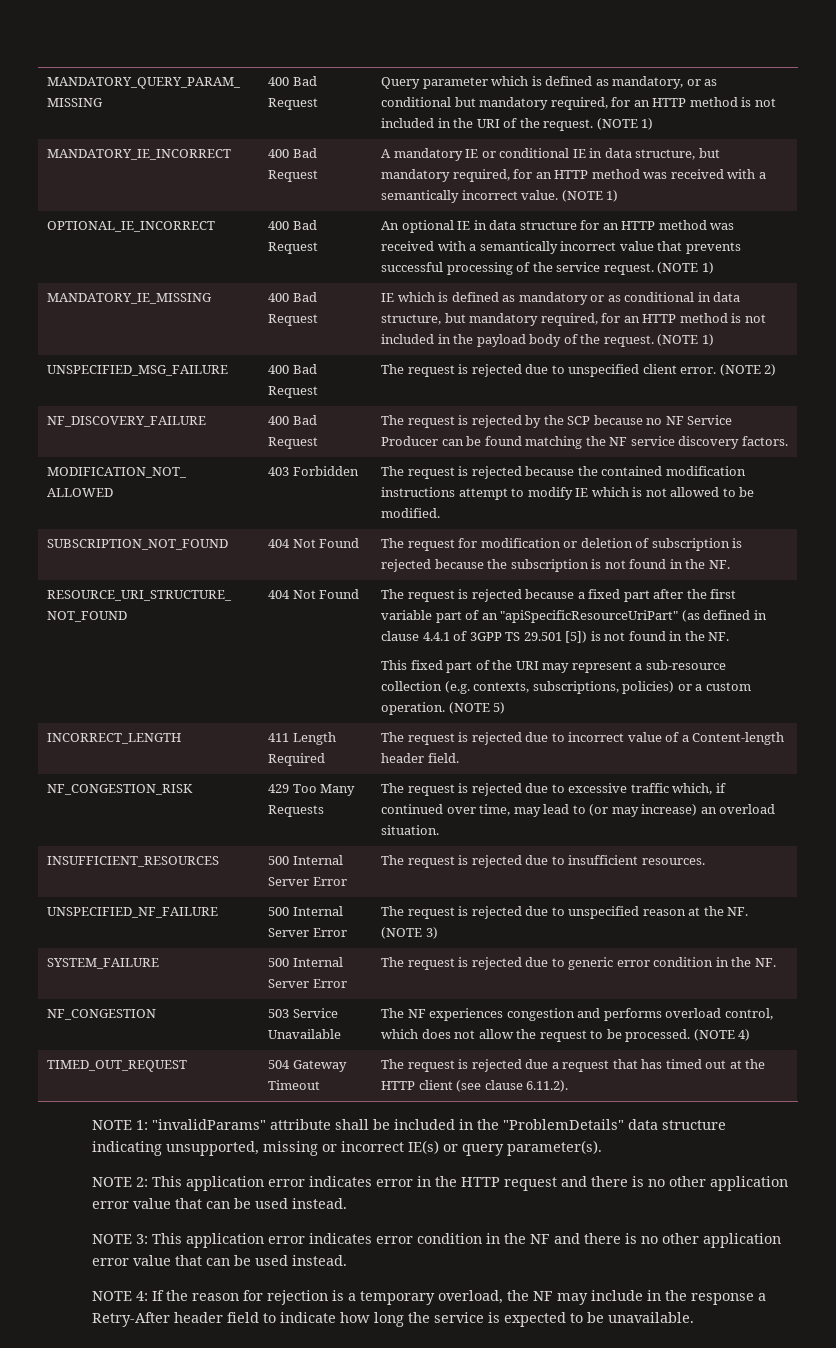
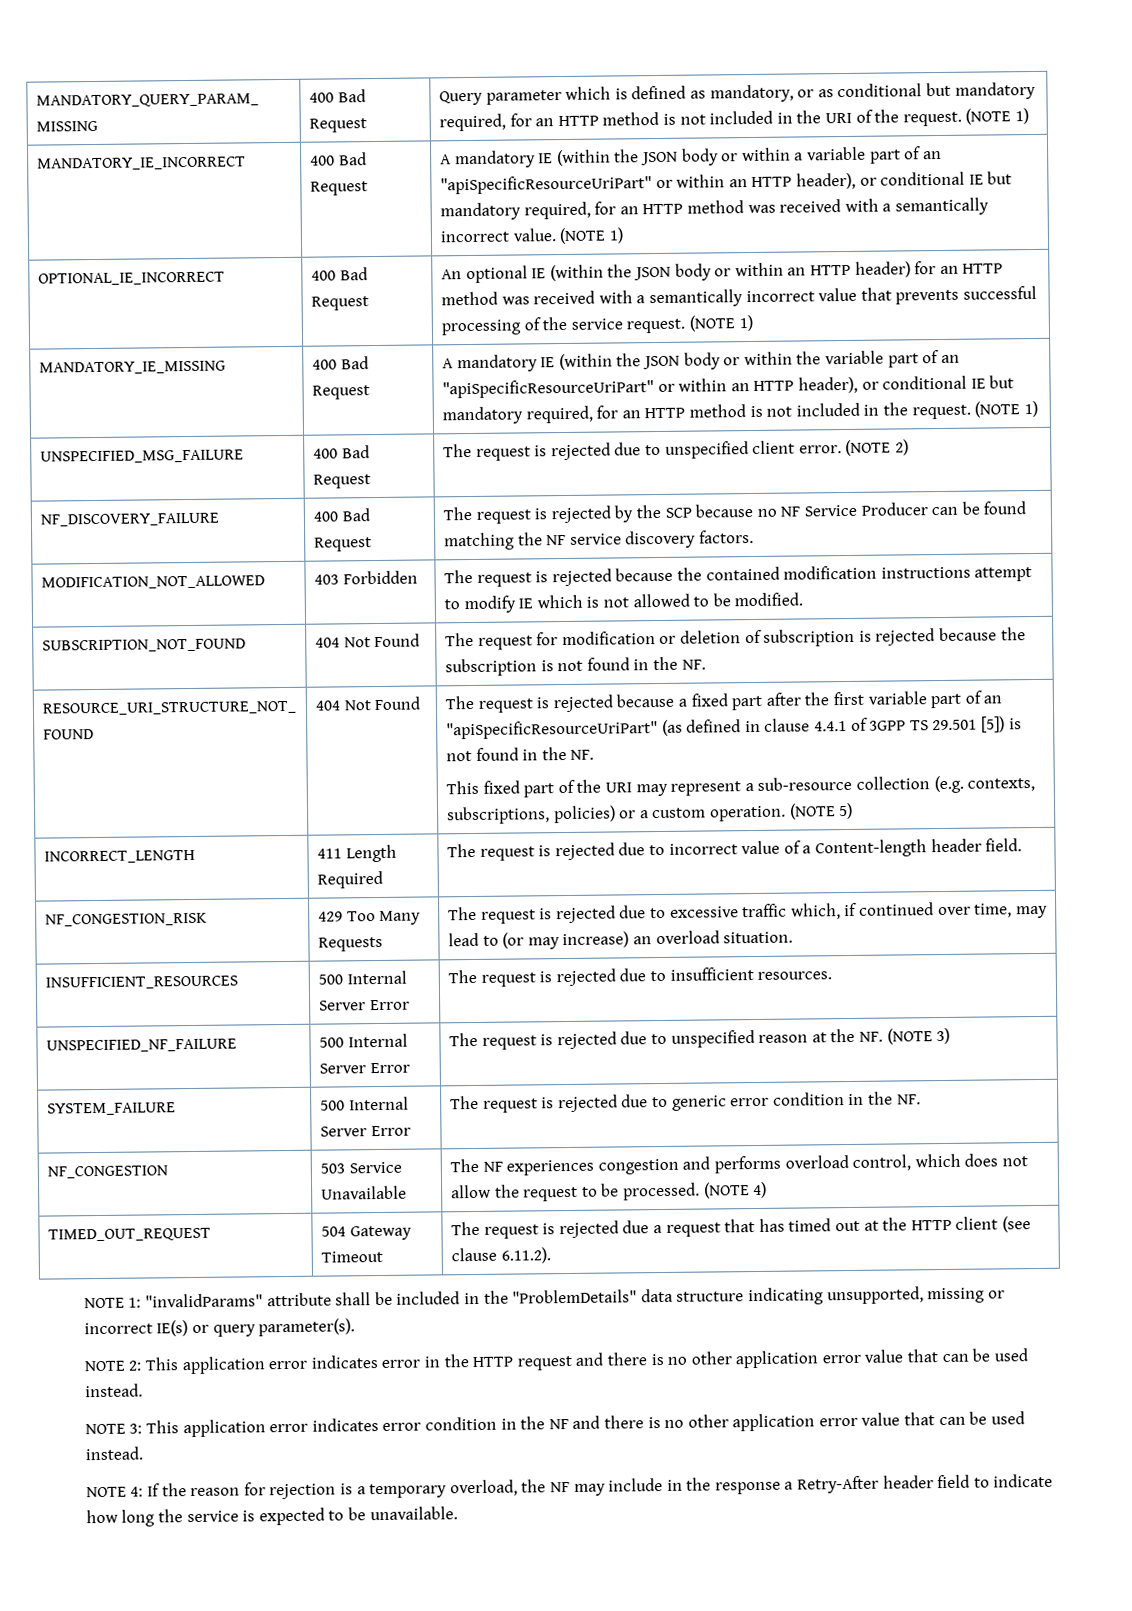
[481,148,696,160] or conditional IE in data structure, -> [556,146,942,167] [440,171,984,195] (within the JSON body or within a variable part of an "apiSpecificResourceUriPart" or within an HTTP header), or conditional IE
[473,220,577,230] in data structure -> [549,261,911,282] (within the JSON body or within an HTTP header)
[381,292,741,305] [381,314,442,325] IE which is defined as mandatory or as conditional in data structure, -> [442,350,960,373] [442,375,986,399] A mandatory IE (within the JSON body or within the variable part of an "apiSpecificResourceUriPart" or within an HTTP header), or conditional IE
[476,334,601,347] payload body of the -> (908, 409) none

